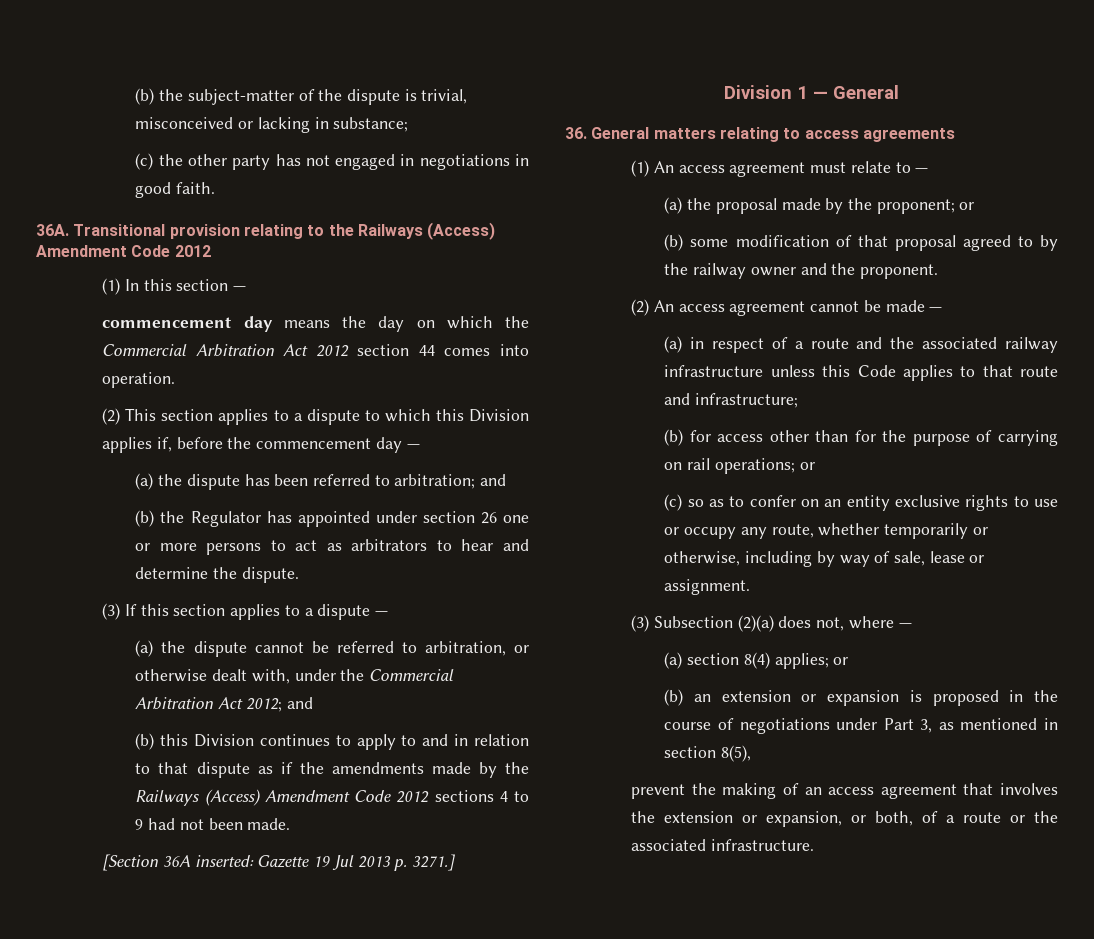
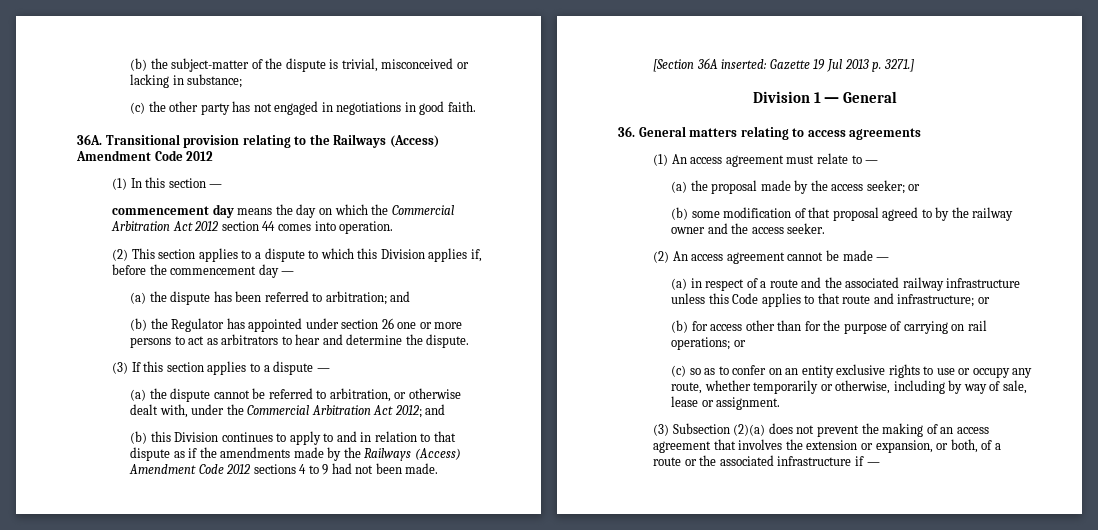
[876,199,955,214] proponent; -> [831,180,905,194] access seeker;
[860,264,939,279] proponent. -> [751,223,826,234] access seeker.
(799, 400) none -> [977,297,990,304] or
[816,616,912,631] [664,652,849,669] [664,689,1058,706] [664,718,1058,734] [664,745,752,762] not, where — // (a) section 8(4) applies; or // (b) an extension or expansion is proposed in the course of negotiations under Part 3, as mentioned in section 8(5), // -> [796,425,815,434] not
[710,839,814,851] infrastructure. -> [777,456,880,466] infrastructure if —

